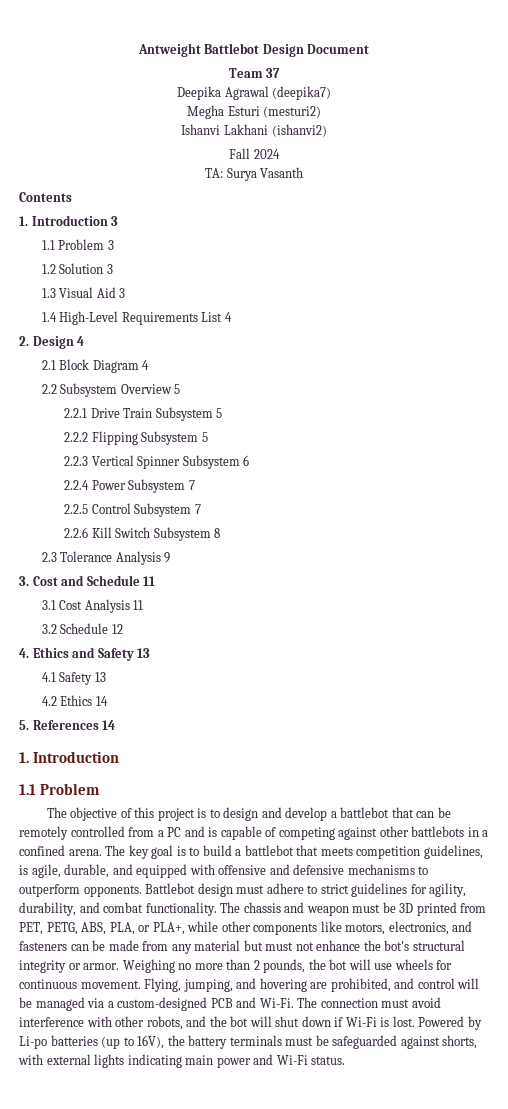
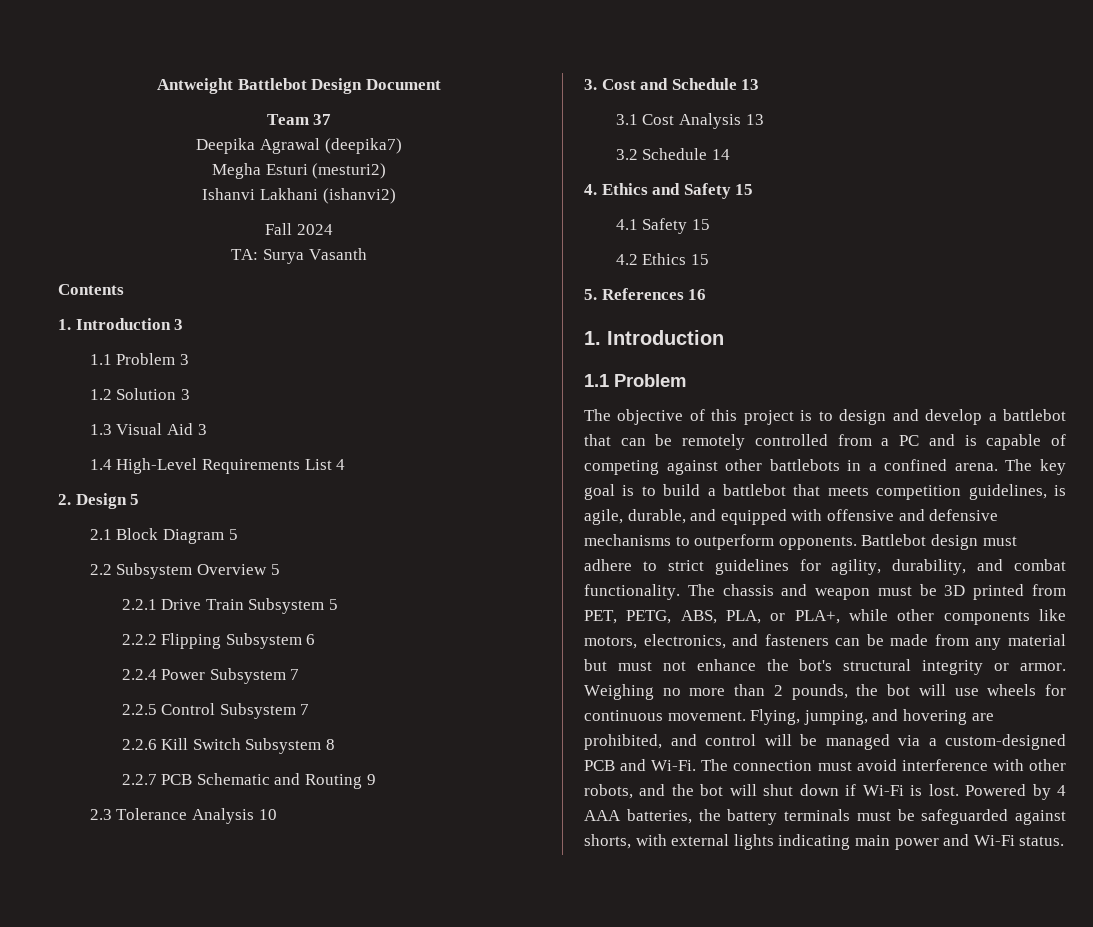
[77,336,85,346] 4 -> [130,494,140,505] 5
[142,360,150,370] 4 -> [228,529,238,540] 5
[201,432,208,442] [64,455,240,469] 5 // 2.2.3 Vertical Spinner Subsystem -> (302, 641) none
(221, 533) none -> [121,773,376,789] // 2.2.7 PCB Schematic and Routing 9
[164,552,171,563] 9 -> [258,809,277,820] 10
[143,576,156,586] 11 -> [741,79,760,90] 13
[133,600,144,610] 11 -> [745,114,764,125] 13
[111,624,123,634] 12 -> [711,149,730,160] 14
[137,648,151,658] 13 -> [735,184,754,195] 15
[94,672,106,682] 13 -> [691,219,710,230] 15
[95,696,108,706] 14 -> [690,254,709,265] 15
[102,720,116,730] 14 -> [688,289,707,300] 16
[19,1035,165,1049] Li-po batteries (up to 16V), -> [1057,785,1066,796] [584,809,692,824] 4 AAA batteries,

